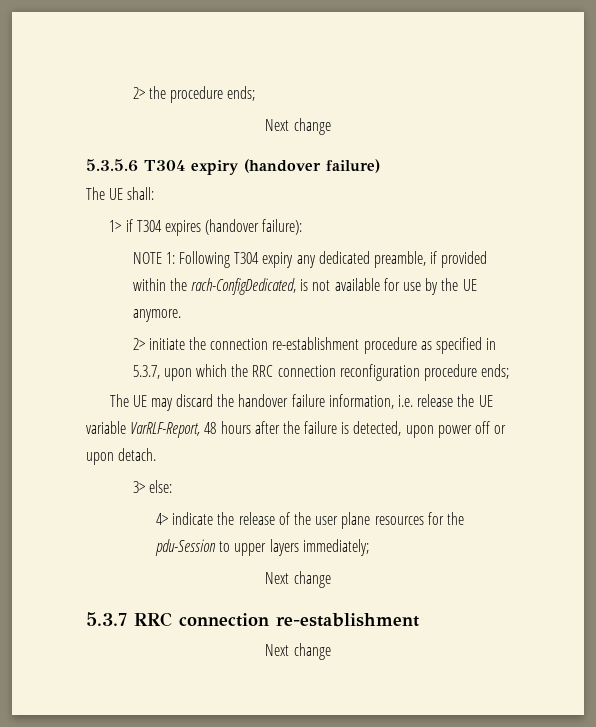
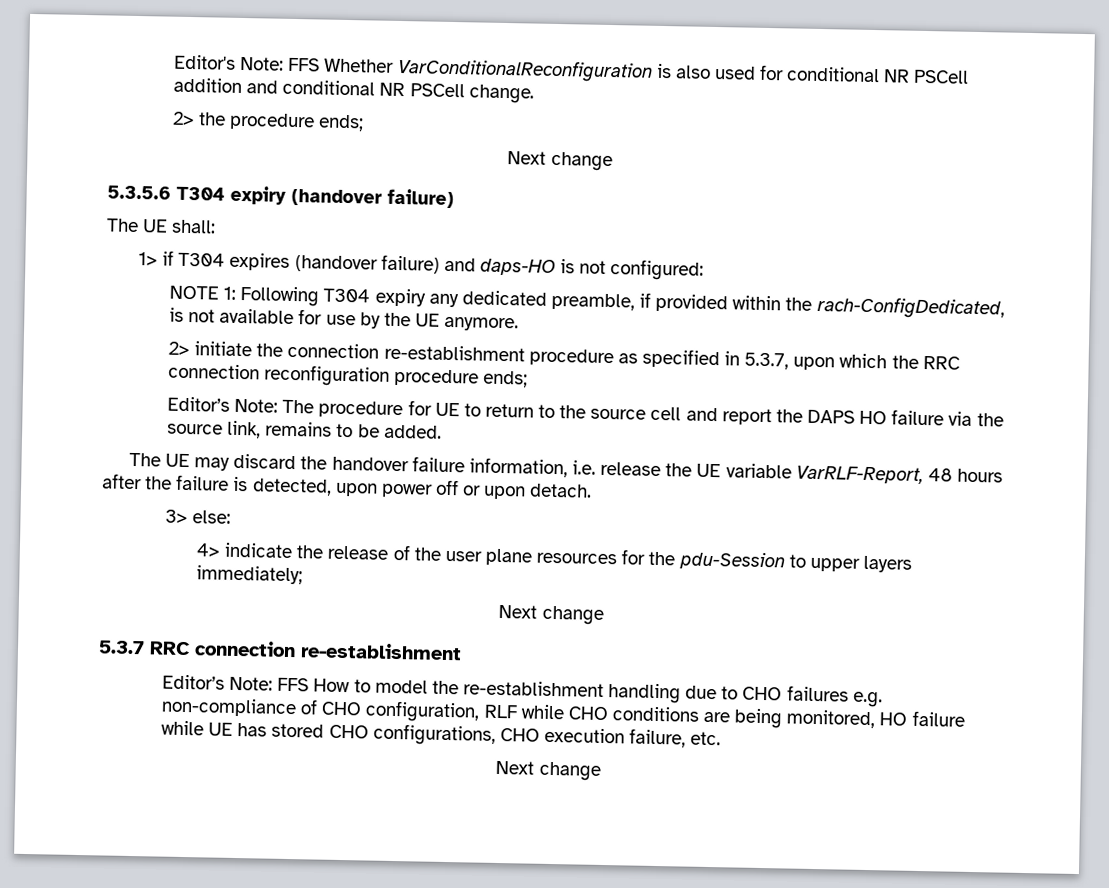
(132, 93) none -> [174,54,970,84] [173,77,535,104] Editor's Note: FFS Whether VarConditionalReconfiguration is also used for conditional NR PSCell addition and conditional NR PSCell change. //
[262,219,303,235] failure): -> [380,254,705,281] failure) and daps-HO is not configured:
(510, 371) none -> [167,396,1004,427] [167,420,442,439] // Editor’s Note: The procedure for UE to return to the source cell and report the DAPS HO failure via the source link, remains to be added.
(419, 620) none -> [162,674,883,708] [161,697,965,729] [161,720,722,748] // Editor’s Note: FFS How to model the re-establishment handling due to CHO failures e.g. non-compliance of CHO configuration, RLF while CHO conditions are being monitored, HO failure while UE has stored CHO configurations, CHO execution failure, etc.

